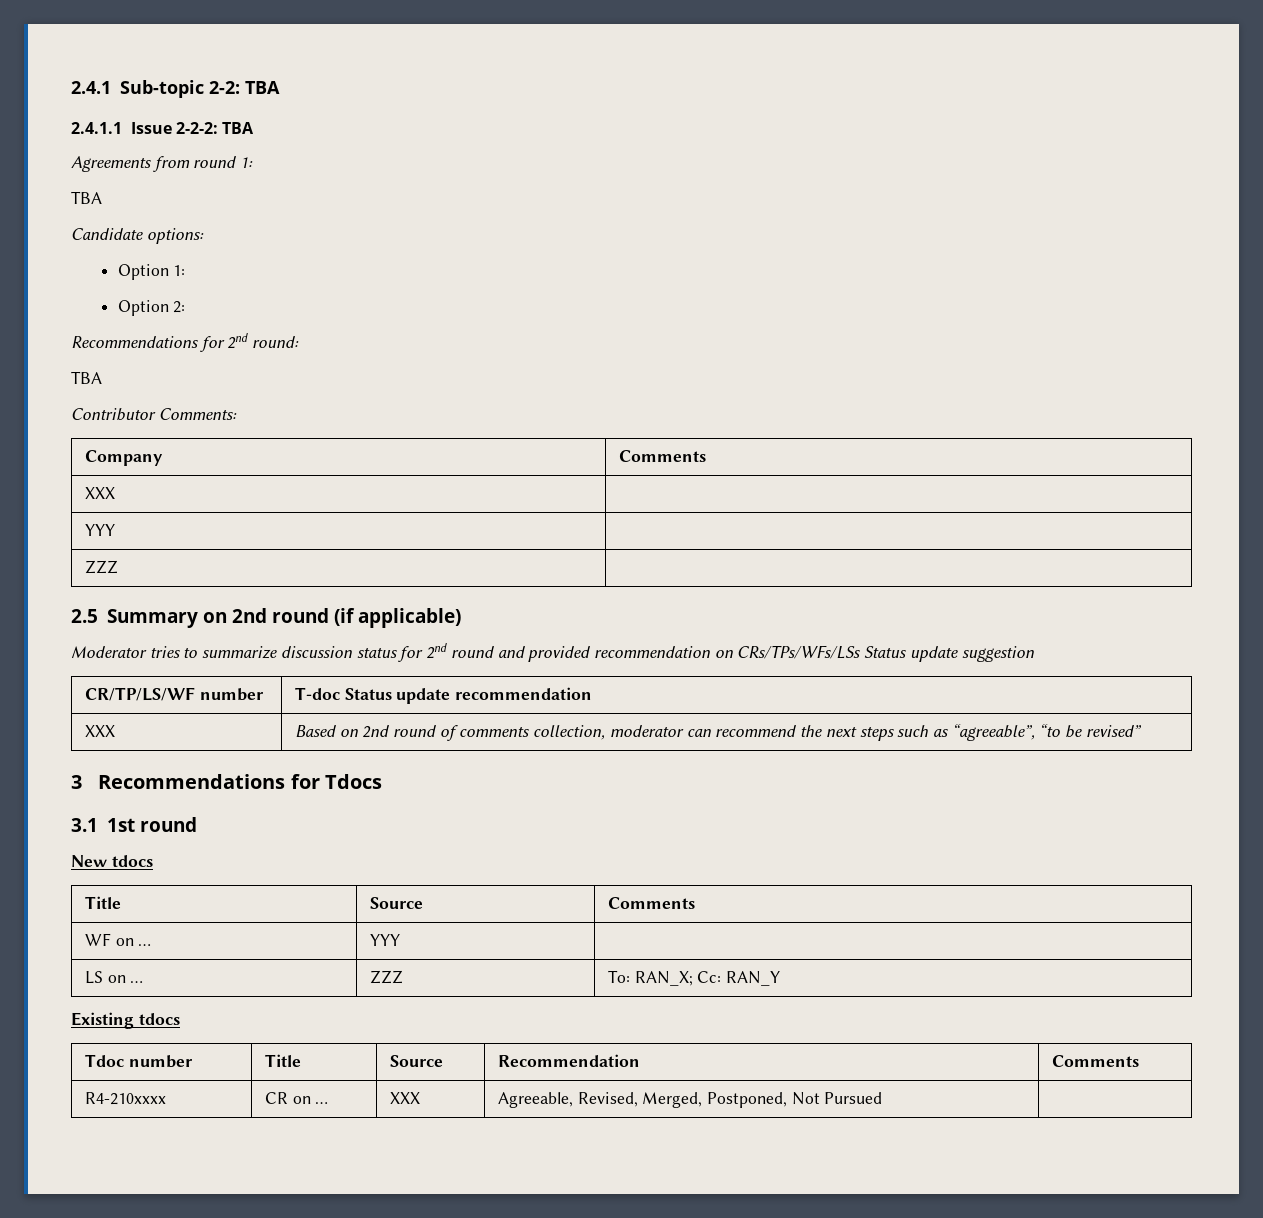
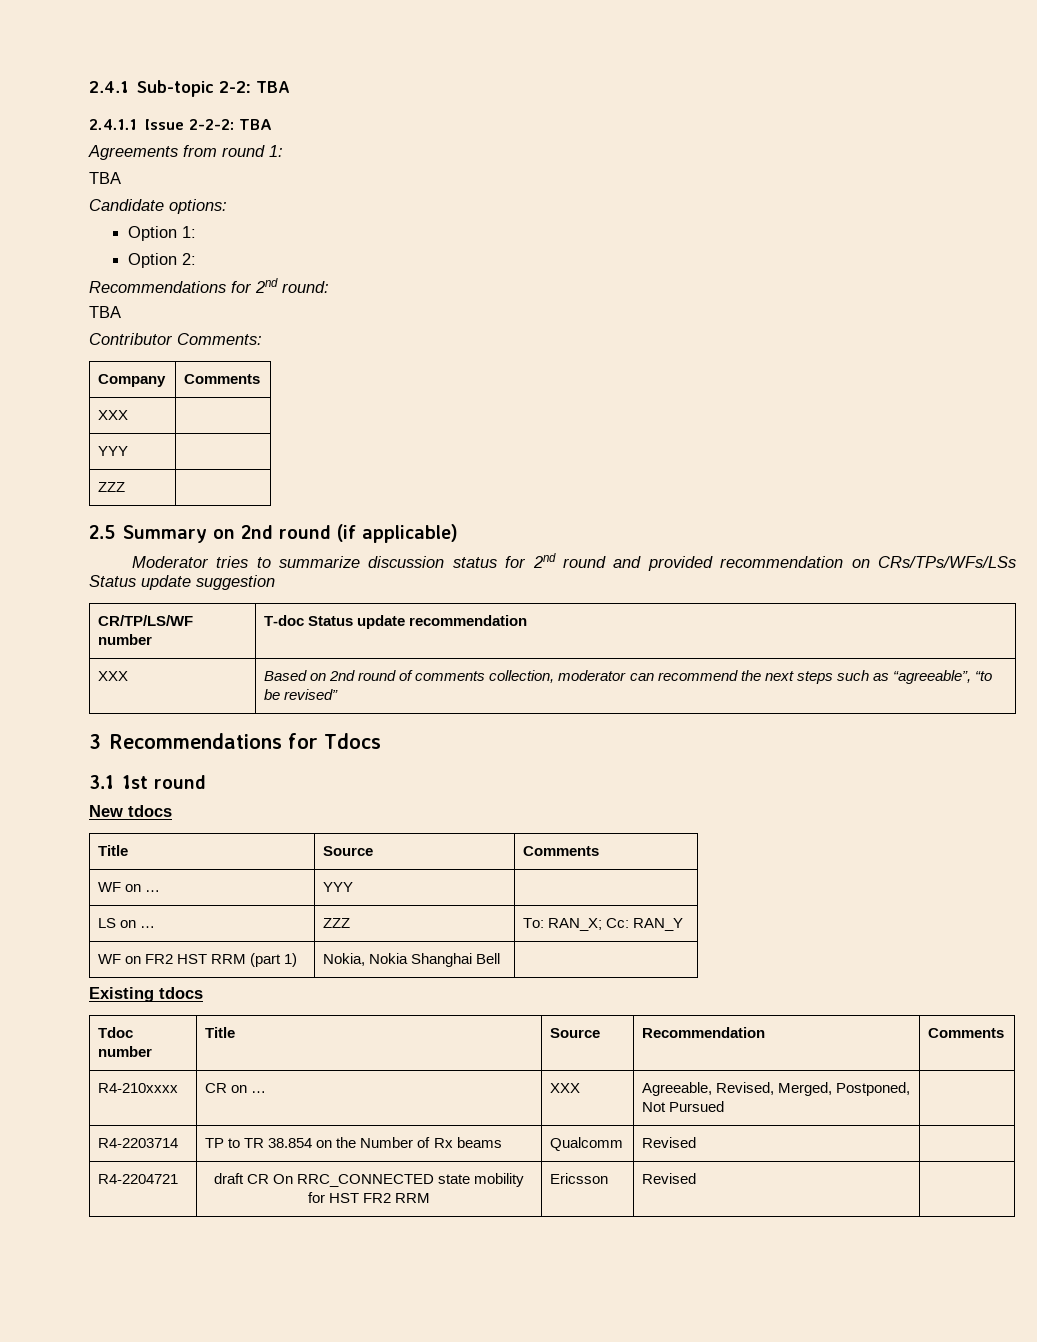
(781, 978) none -> [98,953,298,967] [323,953,501,967] // WF on FR2 HST RRM (part 1) | Nokia, Nokia Shanghai Bell |
(883, 1098) none -> [98,1138,179,1148] [205,1137,502,1148] [550,1137,624,1151] [642,1137,697,1148] [98,1174,179,1184] [213,1173,525,1187] [307,1192,431,1203] [550,1173,609,1184] [642,1173,697,1184] // R4-2203714 | TP to TR 38.854 on the Number of Rx beams | Qualcomm | Revised | // R4-2204721 | draft CR On RRC_CONNECTED state mobility for HST FR2 RRM | Ericsson | Revised |

